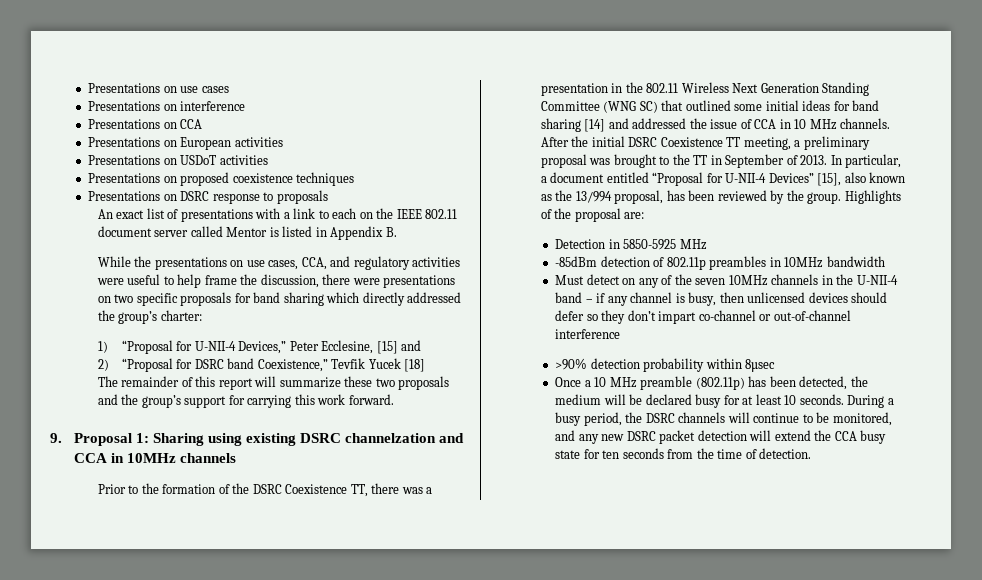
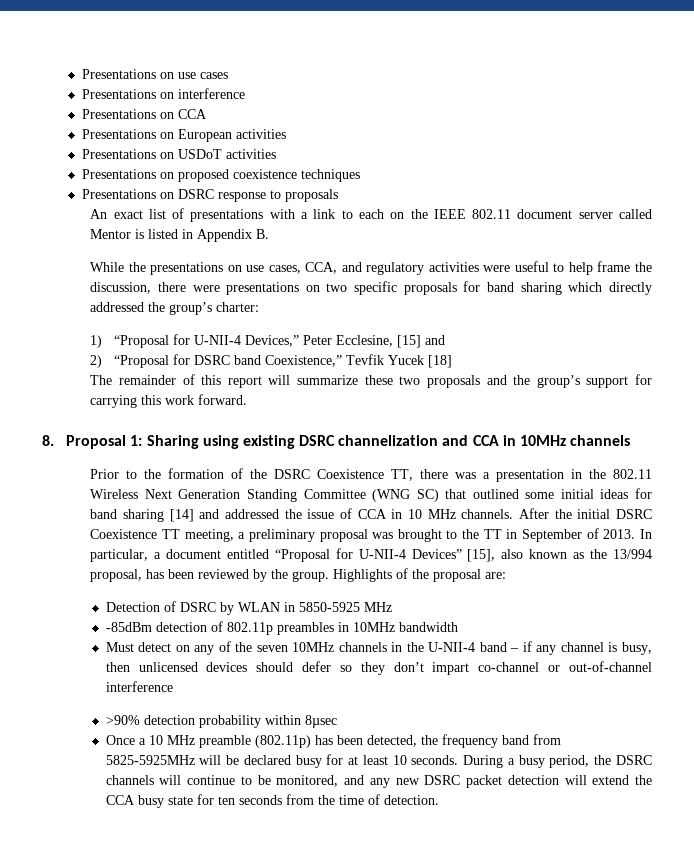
[50,433,62,443] 9. -> [42,435,54,446] 8.
[345,433,437,443] channelzation -> [338,435,439,446] channelization
(606, 244) none -> [163,601,280,615] of DSRC by WLAN
[555,394,602,405] medium -> [441,734,561,748] [105,755,195,765] frequency band from 5825-5925MHz

